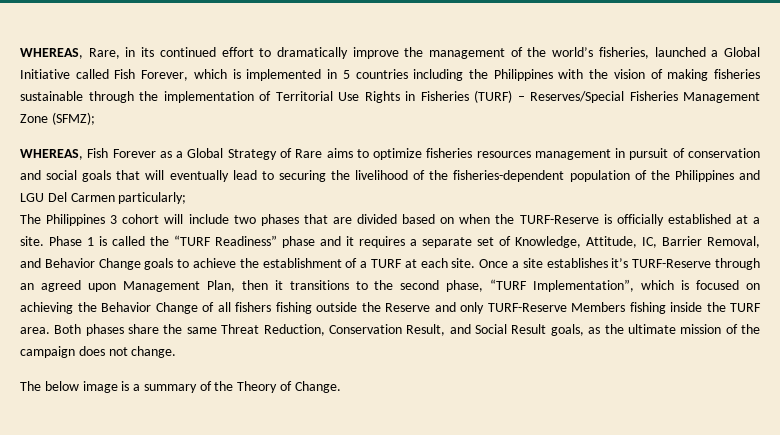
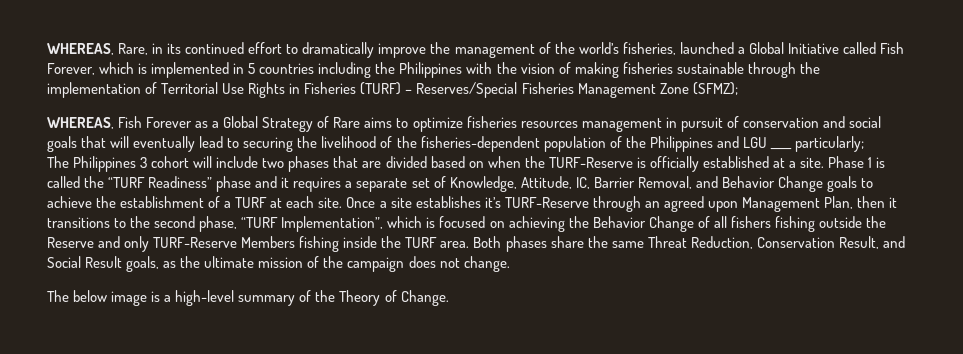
[47,192,115,202] Del Carmen -> [769,148,792,150] ____
(141, 387) none -> [175,290,235,306] high-level

